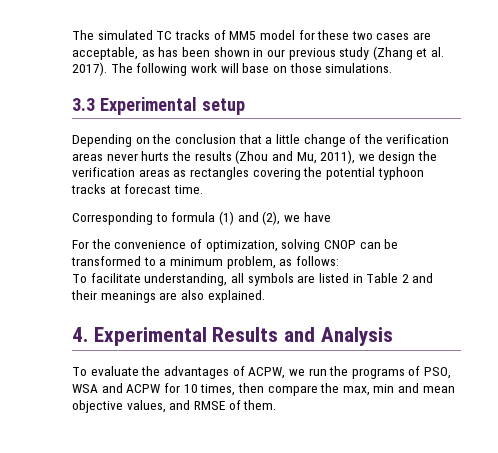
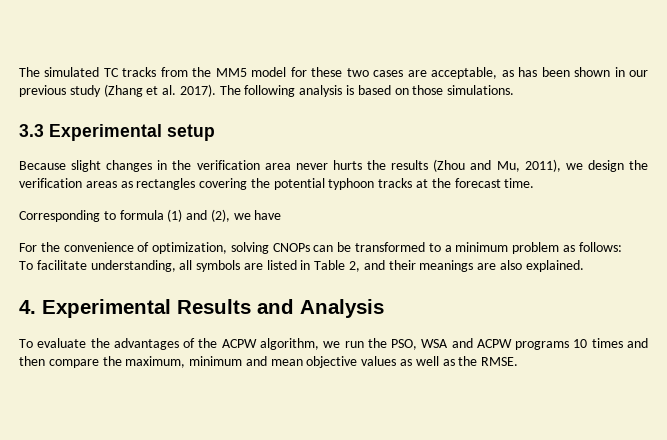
[213,30,226,40] of -> [160,67,212,77] from the
[190,63,270,73] work will base -> [299,85,391,97] analysis is based
[72,134,450,147] [72,153,103,161] Depending on the conclusion that a little change of the verification areas -> [19,160,291,172] Because slight changes in the verification area
(121, 189) none -> [431,178,451,188] the
[323,240,356,249] CNOP -> [272,243,310,252] CNOPs
[226,256,276,269] problem, -> [512,242,560,254] problem
[401,274,409,283] 2 -> [349,261,361,272] 2,
[248,367,286,379] ACPW, -> [198,338,319,350] the ACPW algorithm,
[351,366,421,379] programs of -> (387, 343) none
[163,383,236,396] for 10 times, -> [515,338,649,350] programs 10 times and
[342,384,395,396] max, min -> [125,356,243,368] maximum, minimum
[126,400,277,413] values, and RMSE of them. -> [361,356,519,366] values as well as the RMSE.

